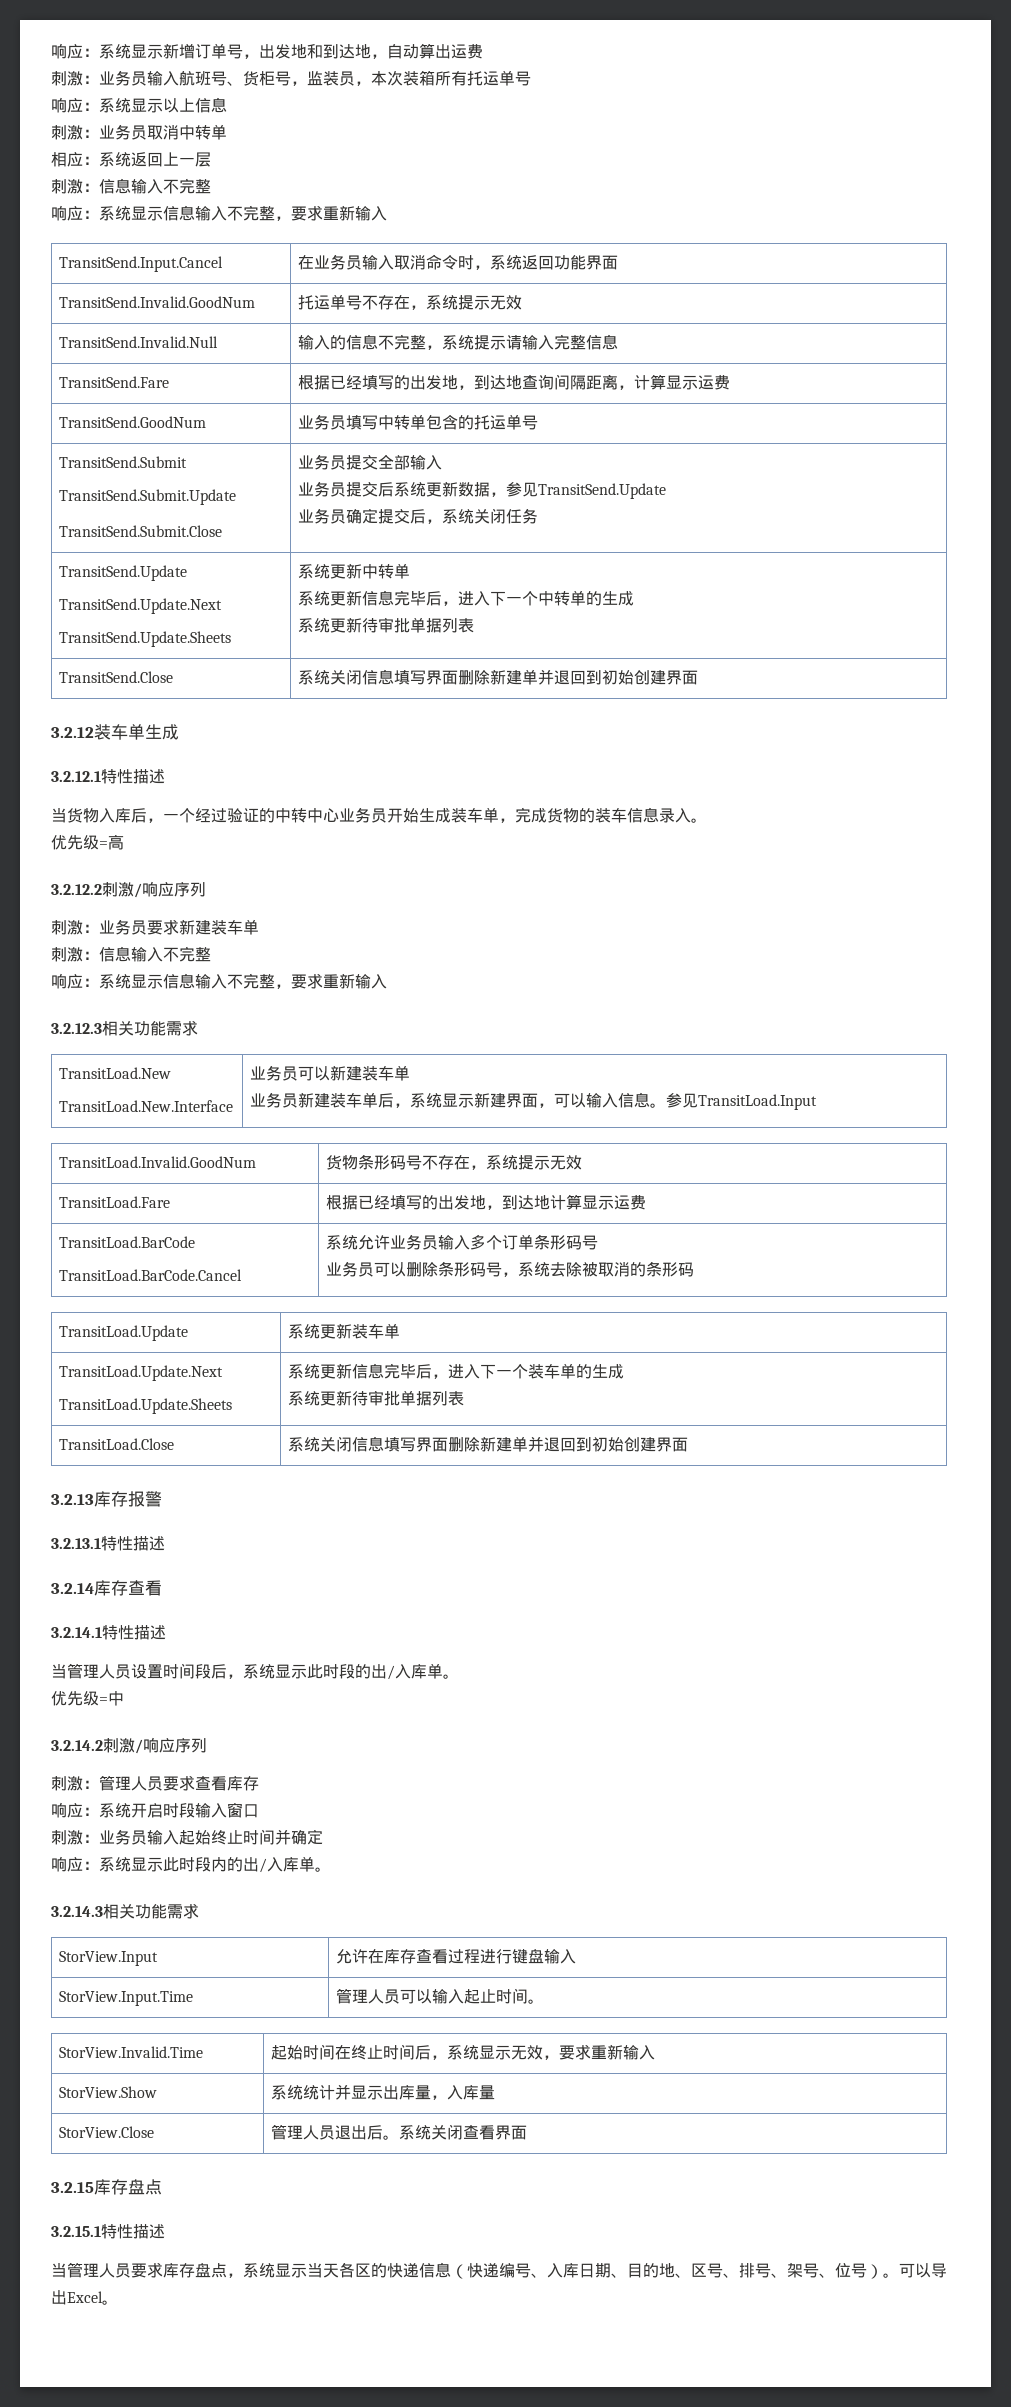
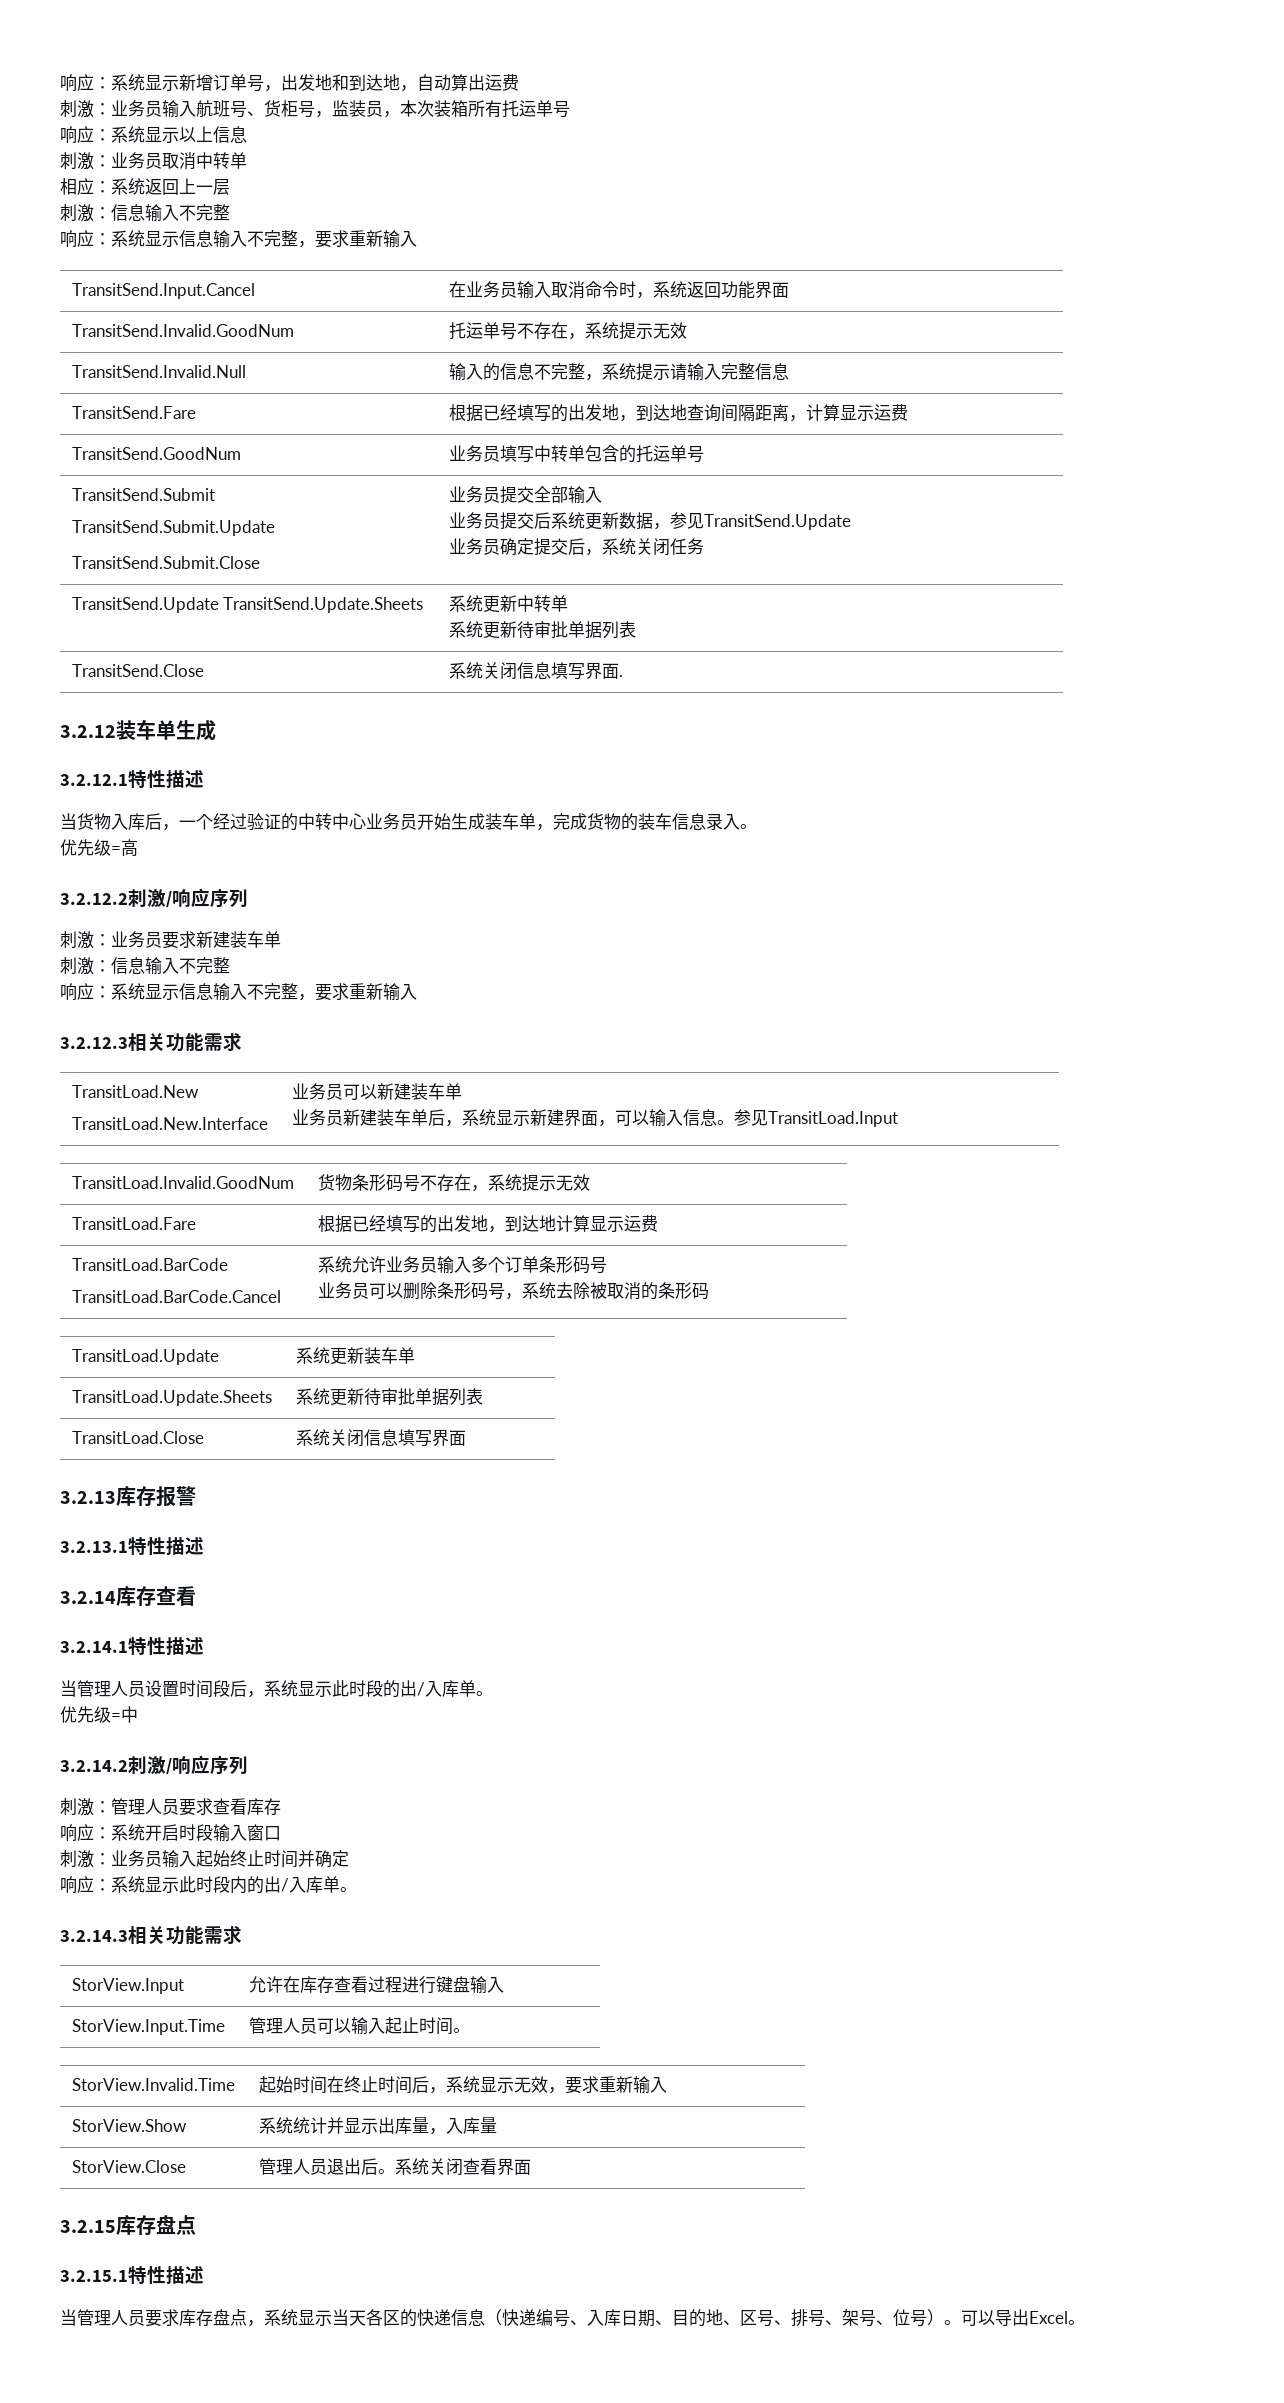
[59,598,223,614] // TransitSend.Update.Next // -> (219, 605) none
[298,590,635,606] // 系统更新信息完毕后，进入下一个中转单的生成 -> (568, 603) none
[458,669,699,685] 删除新建单并退回到初始创建界面 -> [618,675,623,677] .
[59,1365,224,1381] TransitLoad.Update.Next // -> (415, 1355) none
[352,1363,625,1379] [288,1390,353,1406] 信息完毕后，进入下一个装车单的生成 // 系统更新 -> (364, 1396) none
[448,1436,689,1452] 删除新建单并退回到初始创建界面 -> (466, 1438) none

